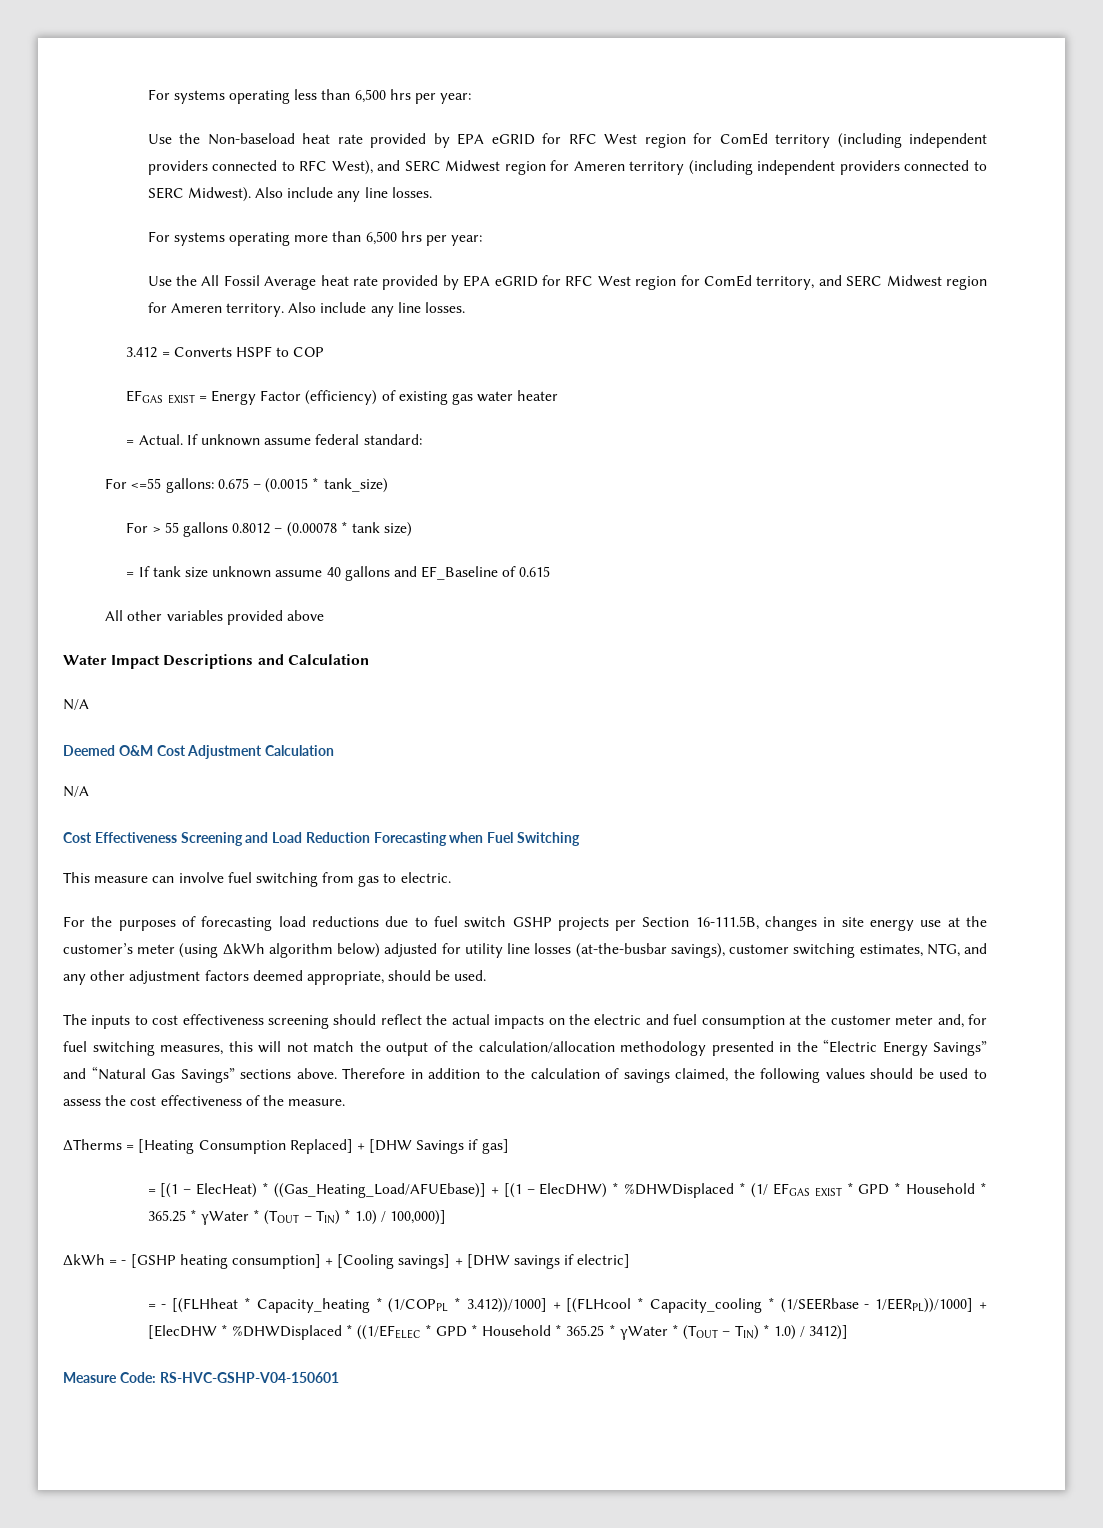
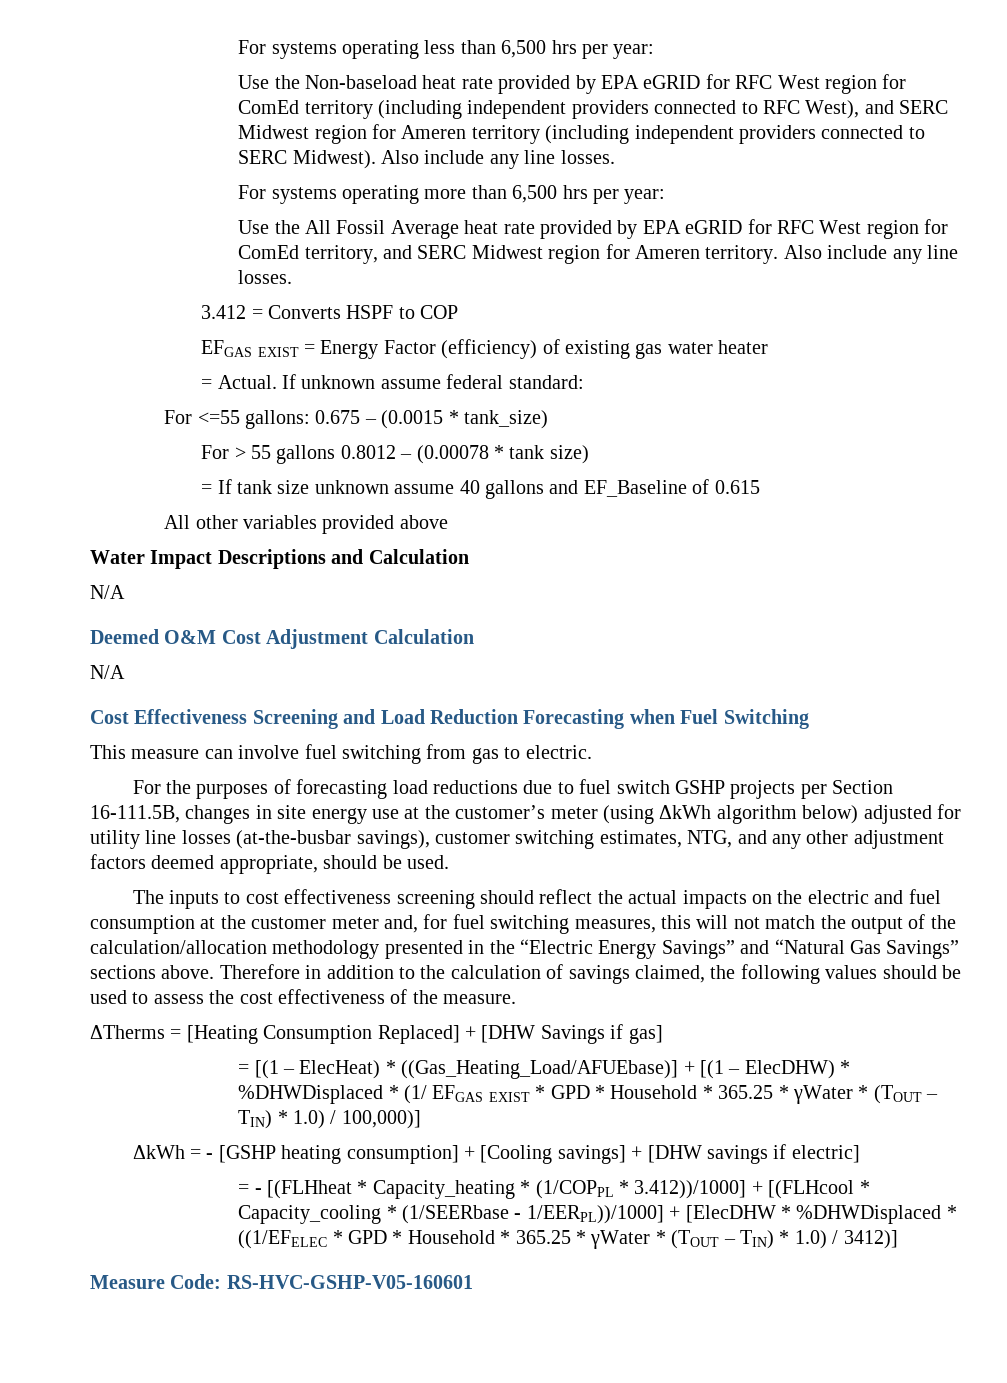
[159,1372,339,1383] RS-HVC-GSHP-V04-150601 -> [226,1275,473,1289] RS-HVC-GSHP-V05-160601

